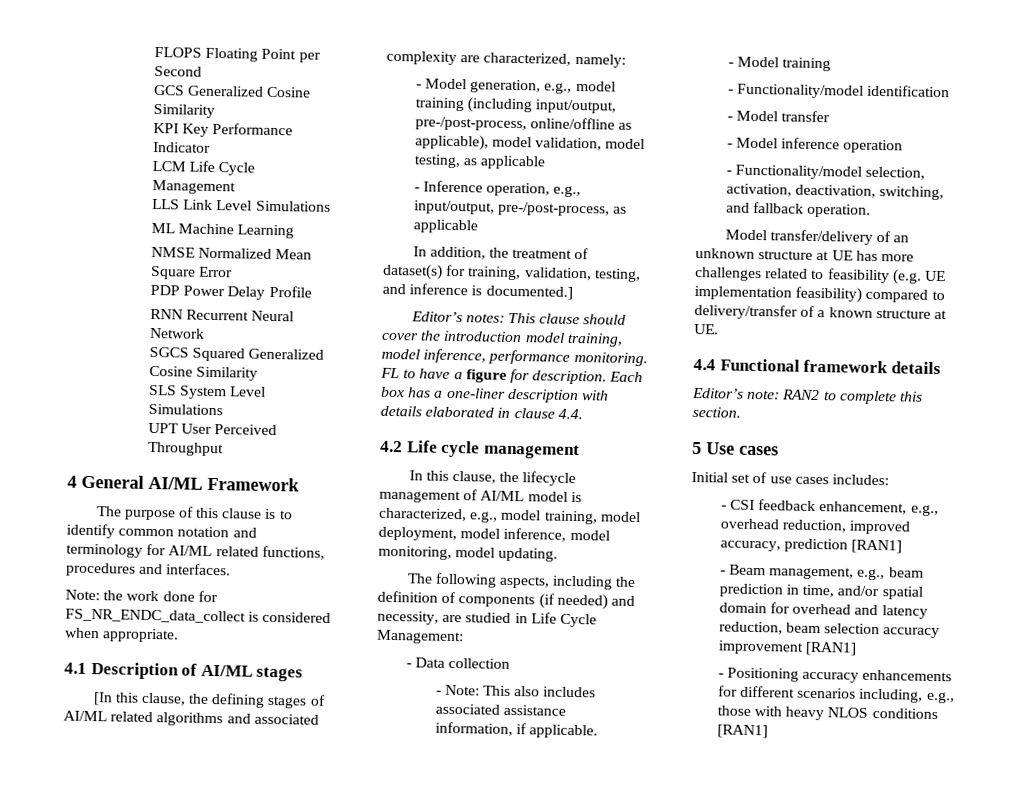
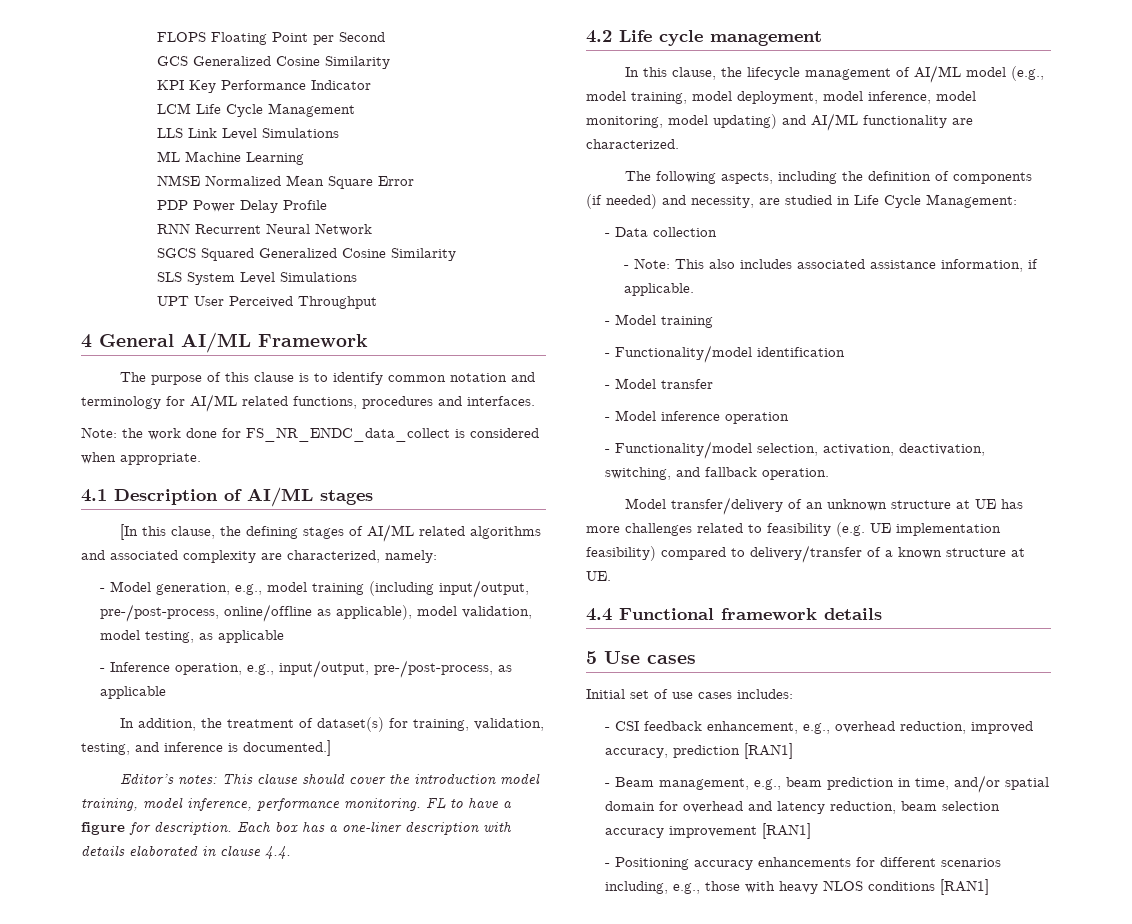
[570,491,582,503] [378,507,499,523] is characterized, e.g., -> [1010,66,1044,81] (e.g.,
[498,547,559,562] updating. -> [713,113,973,131] [586,139,679,149] updating) and AI/ML functionality are characterized.
[692,387,923,405] [692,406,741,418] // Editor’s note: RAN2 to complete this section. -> (882, 614) none

